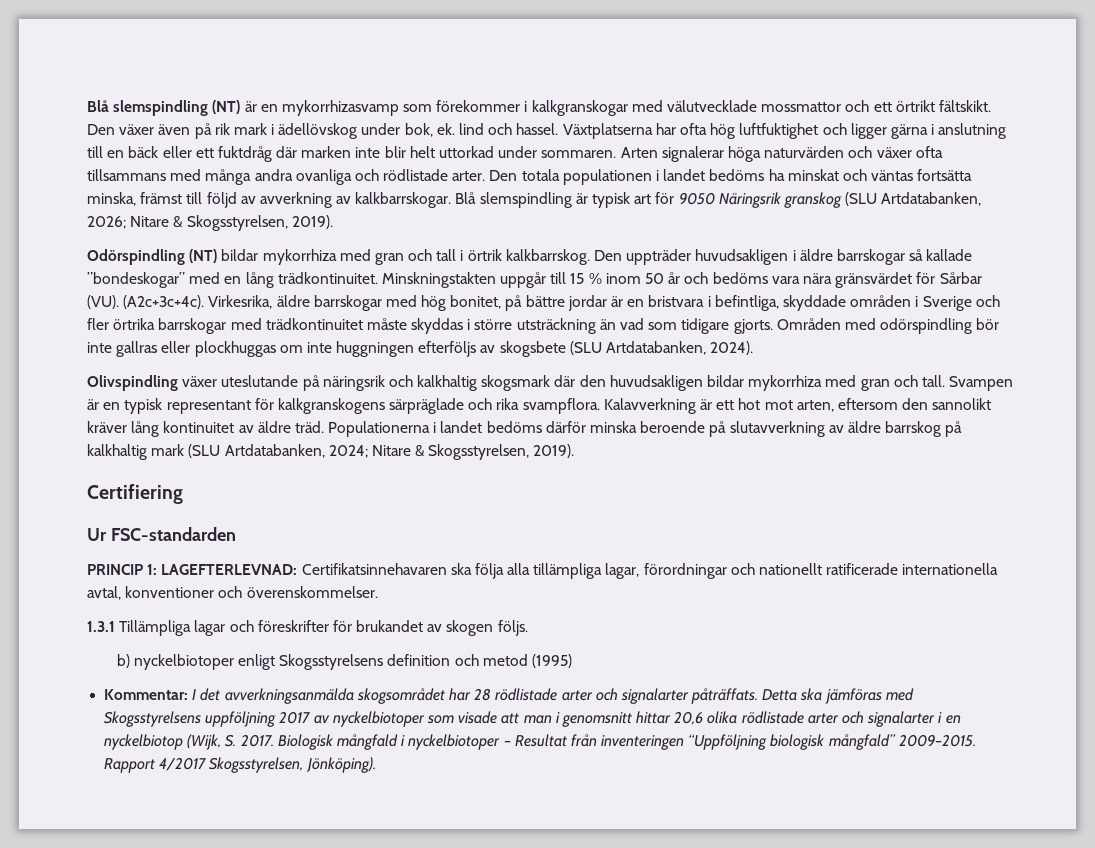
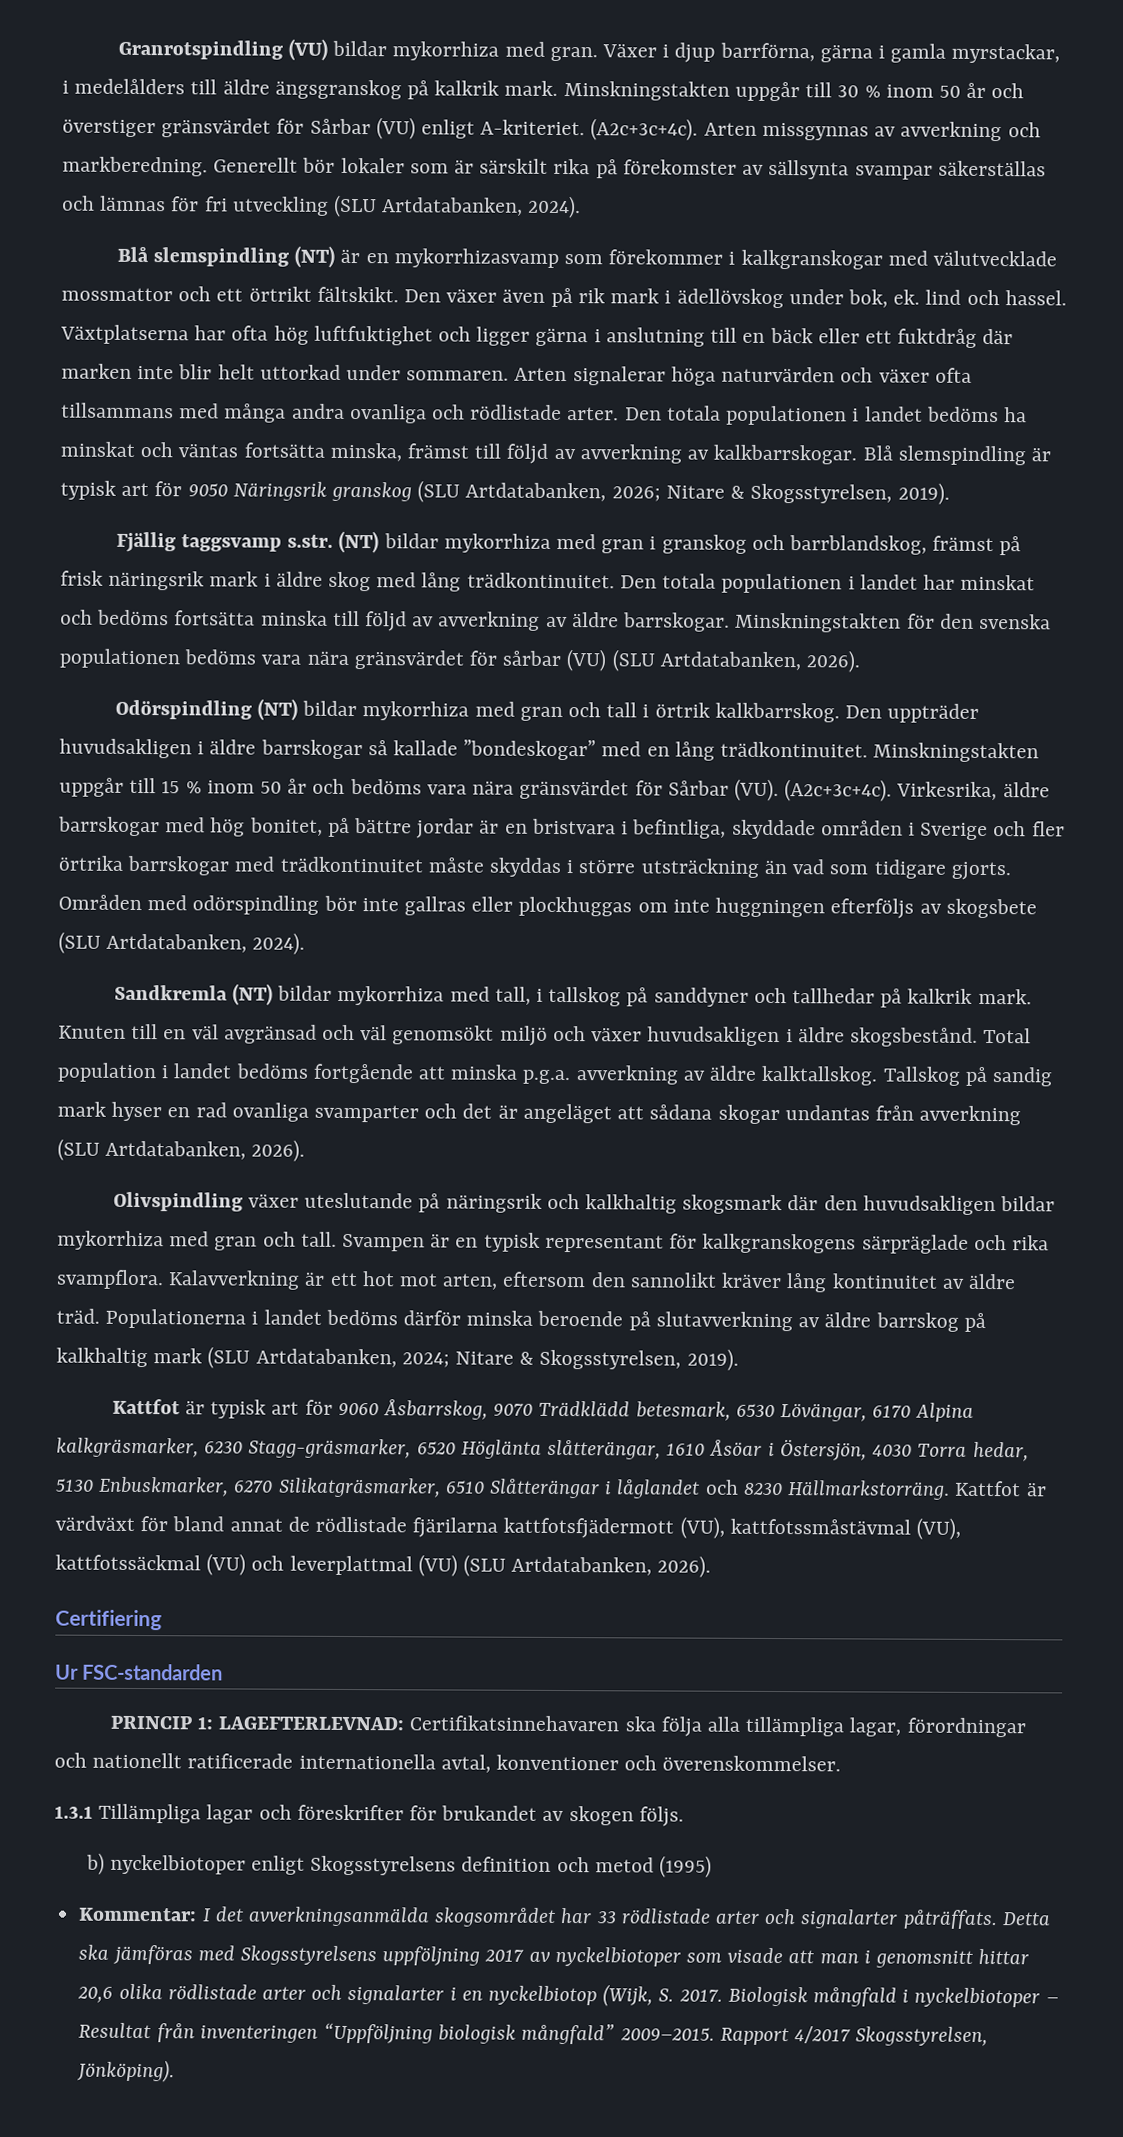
(87, 106) none -> [117,38,1061,64] [62,78,1025,102] [62,117,1041,142] [62,156,1046,180] [62,194,582,219] Granrotspindling (VU) bildar mykorrhiza med gran. Växer i djup barrförna, gärna i gamla myrstackar, i medelålders till äldre ängsgranskog på kalkrik mark. Minskningstakten uppgår till 30 % inom 50 år och överstiger gränsvärdet för Sårbar (VU) enligt A-kriteriet. (A2c+3c+4c). Arten missgynnas av avverkning och markberedning. Generellt bör lokaler som är särskilt rika på förekomster av sällsynta svampar säkerställas och lämnas för fri utveckling (SLU Artdatabanken, 2024). //
(333, 222) none -> [115,530,1022,556] [60,570,1036,594] [60,609,1051,633] [59,648,861,673] // Fjällig taggsvamp s.str. (NT) bildar mykorrhiza med gran i granskog och barrblandskog, främst på frisk näringsrik mark i äldre skog med lång trädkontinuitet. Den totala populationen i landet har minskat och bedöms fortsätta minska till följd av avverkning av äldre barrskogar. Minskningstakten för den svenska populationen bedöms vara nära gränsvärdet för sårbar (VU) (SLU Artdatabanken, 2026).
(754, 348) none -> [113,983,1032,1008] [58,1023,1032,1047] [57,1062,1053,1087] [57,1101,1022,1126] [57,1138,306,1162] // Sandkremla (NT) bildar mykorrhiza med tall, i tallskog på sanddyner och tallhedar på kalkrik mark. Knuten till en väl avgränsad och väl genomsökt miljö och växer huvudsakligen i äldre skogsbestånd. Total population i landet bedöms fortgående att minska p.g.a. avverkning av äldre kalktallskog. Tallskog på sandig mark hyser en rad ovanliga svamparter och det är angeläget att sådana skogar undantas från avverkning (SLU Artdatabanken, 2026).
(575, 451) none -> [111,1398,975,1422] [56,1437,1029,1462] [56,1476,1047,1500] [55,1515,962,1540] [55,1553,712,1578] // Kattfot är typisk art för 9060 Åsbarrskog, 9070 Trädklädd betesmark, 6530 Lövängar, 6170 Alpina kalkgräsmarker, 6230 Stagg-gräsmarker, 6520 Höglänta slåtterängar, 1610 Åsöar i Östersjön, 4030 Torra hedar, 5130 Enbuskmarker, 6270 Silikatgräsmarker, 6510 Slåtterängar i låglandet och 8230 Hällmarkstorräng. Kattfot är värdväxt för bland annat de rödlistade fjärilarna kattfotsfjädermott (VU), kattfotssmåstävmal (VU), kattfotssäckmal (VU) och leverplattmal (VU) (SLU Artdatabanken, 2026).
[474,688,492,701] 28 -> [596,1911,617,1924] 33

